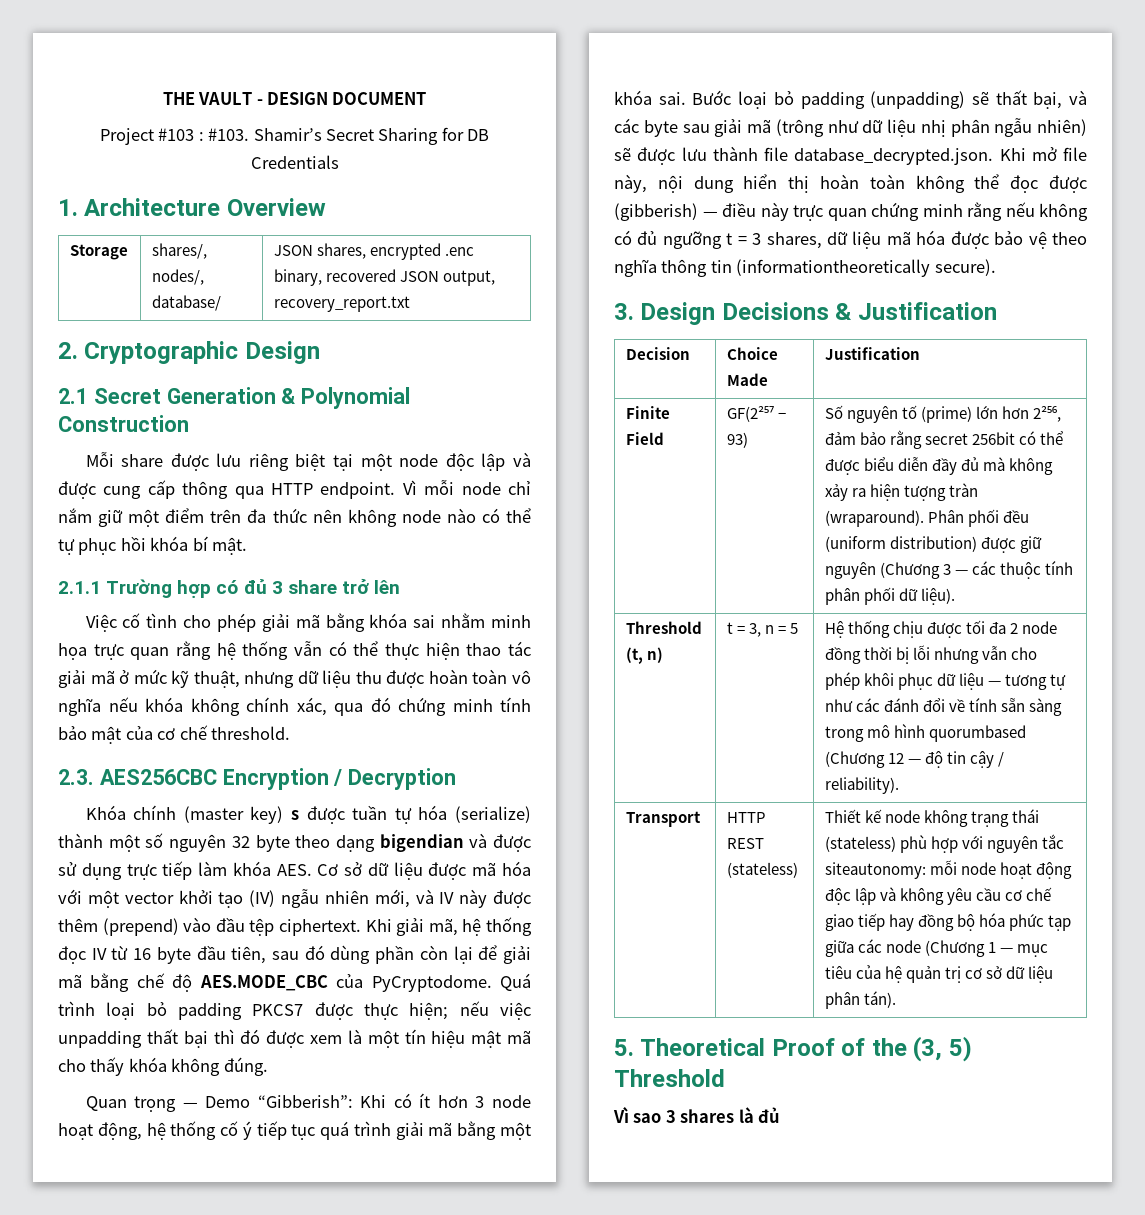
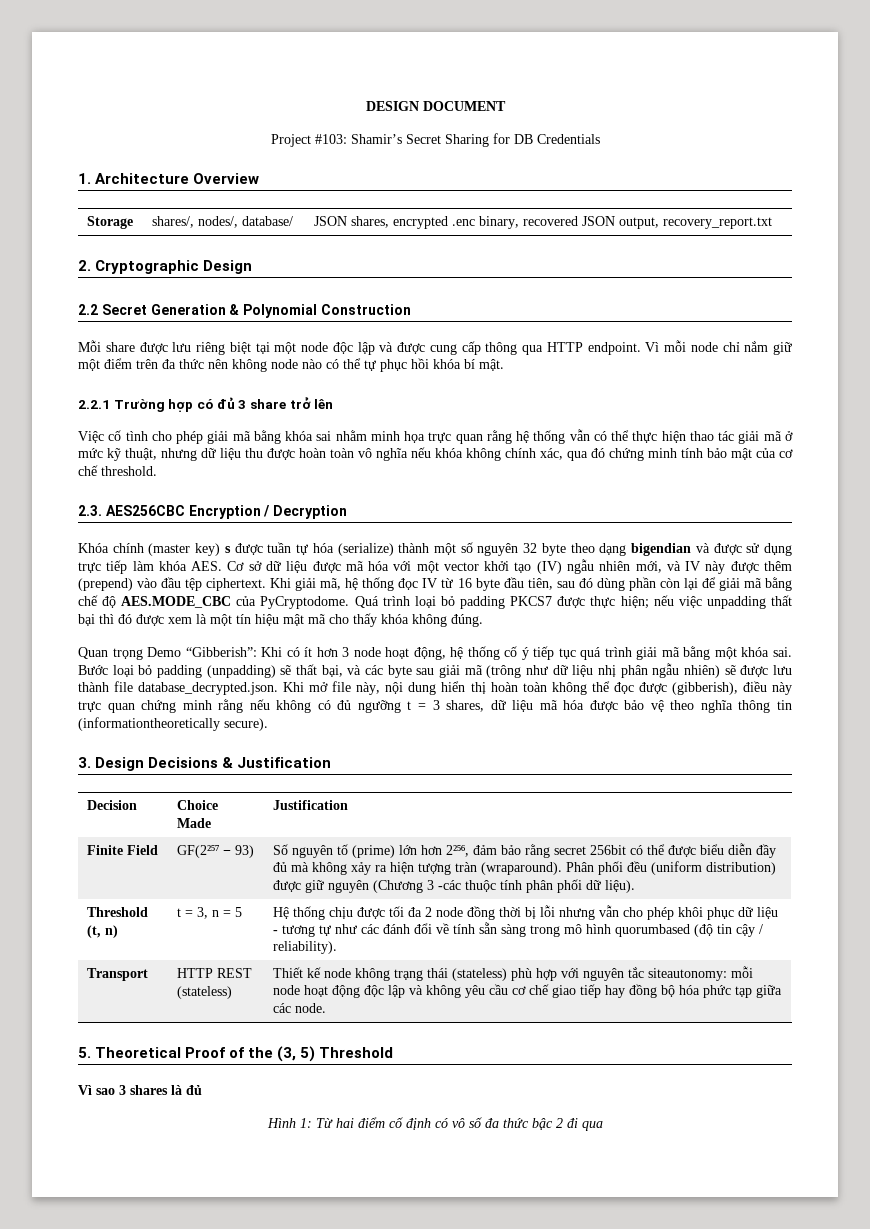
[162,92,263,105] THE VAULT - -> (365, 106) none
[158,128,250,141] #103 : #103. -> [314,134,347,144] #103:
[58,388,88,404] 2.1 -> [78,304,98,315] 2.2
[58,581,101,594] 2.1.1 -> [78,400,110,409] 2.2.1
[182,1102,198,1108] — -> (143, 654) none
[614,203,718,221] (gibberish) — -> [671,682,738,695] (gibberish),
[954,561,996,575] — các -> [438,880,462,890] -các
[987,681,1001,686] — -> [273,930,279,934] -
[824,751,943,768] (Chương 12 — độ -> [694,924,714,937] (độ
[885,940,1048,957] [824,965,1054,983] [824,991,896,1009] node (Chương 1 — mục tiêu của hệ quản trị cơ sở dữ liệu phân tán). -> [295,1003,327,1013] node.
(781, 1115) none -> [266,1117,603,1131] // Hình 1: Từ hai điểm cố định có vô số đa thức bậc 2 đi qua

